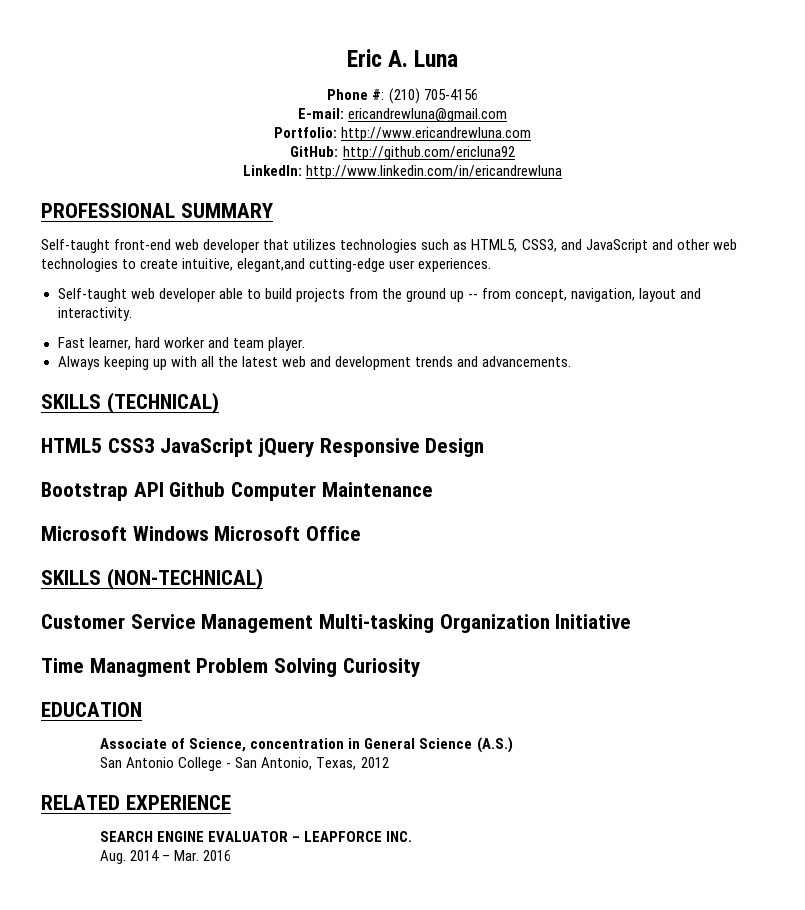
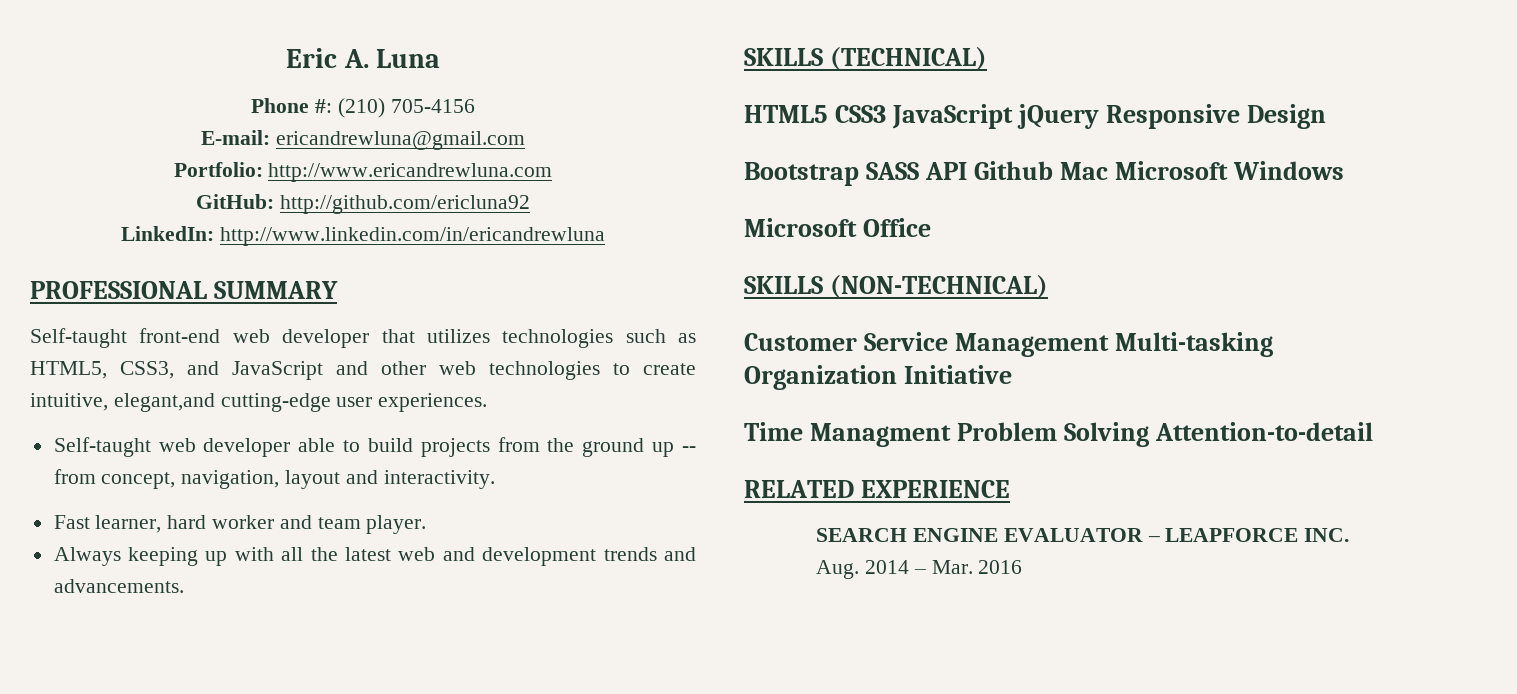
(128, 491) none -> [866,162,920,180] SASS
[231,482,433,501] Computer Maintenance // -> [1060,162,1109,180] Mac
(209, 533) none -> (1345, 170) //
[342,658,420,677] [41,702,142,717] [100,737,513,753] [100,757,389,771] Curiosity // EDUCATION // Associate of Science, concentration in General Science (A.S.) // San Antonio College - San Antonio, Texas, 2012 -> [1155,422,1374,441] Attention-to-detail

